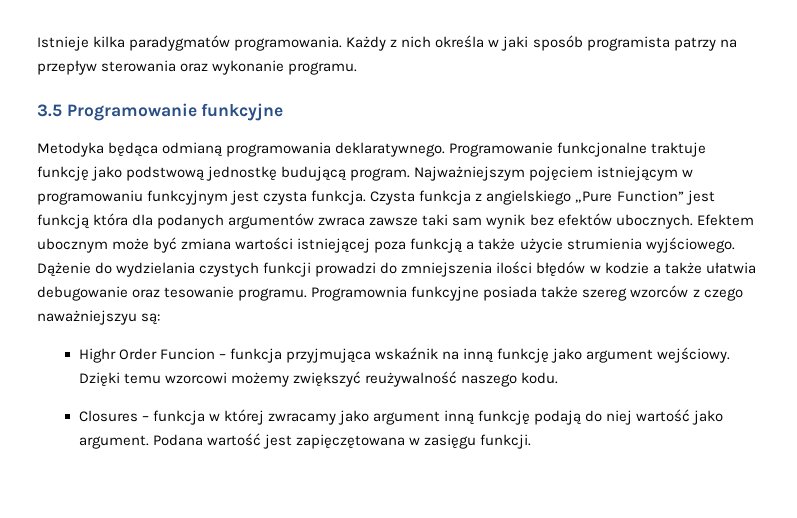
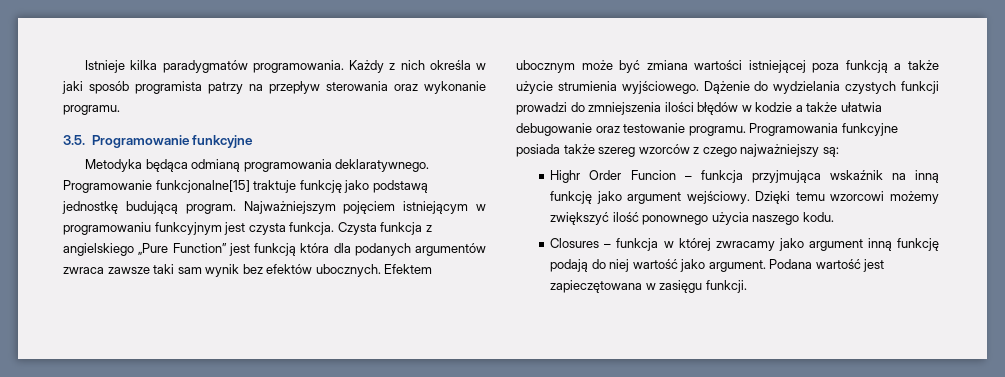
[37,104,62,117] 3.5 -> [63,135,85,145] 3.5.
[557,142,648,157] funkcjonalne -> [155,180,250,193] funkcjonalne[15]
[126,166,205,181] podstwową -> [372,180,428,193] podstawą
[164,286,408,301] tesowanie programu. Programownia -> [623,123,839,136] testowanie programu. Programowania
[37,310,137,325] naważniejszyu -> [740,144,820,157] najważniejszy
[365,371,458,387] reużywalność -> [612,212,749,225] ilość ponownego użycia
[295,434,405,449] zapięczętowana -> [550,280,643,293] zapieczętowana

